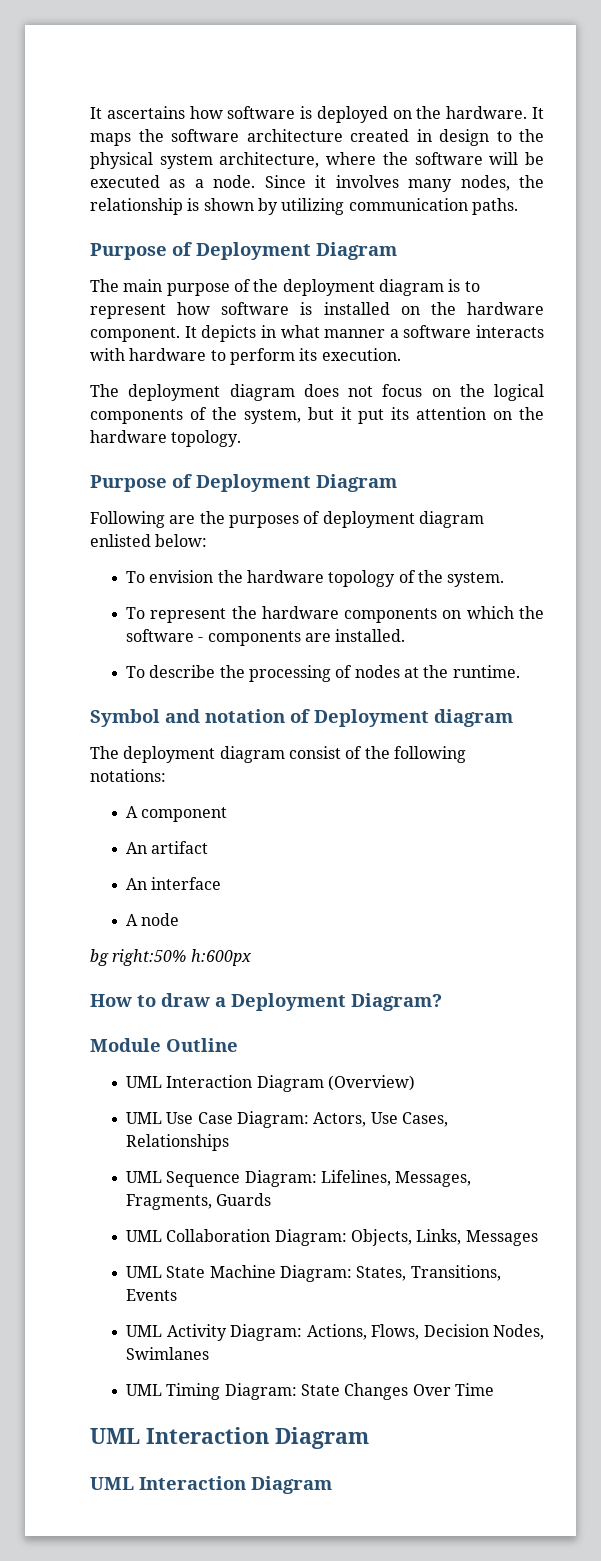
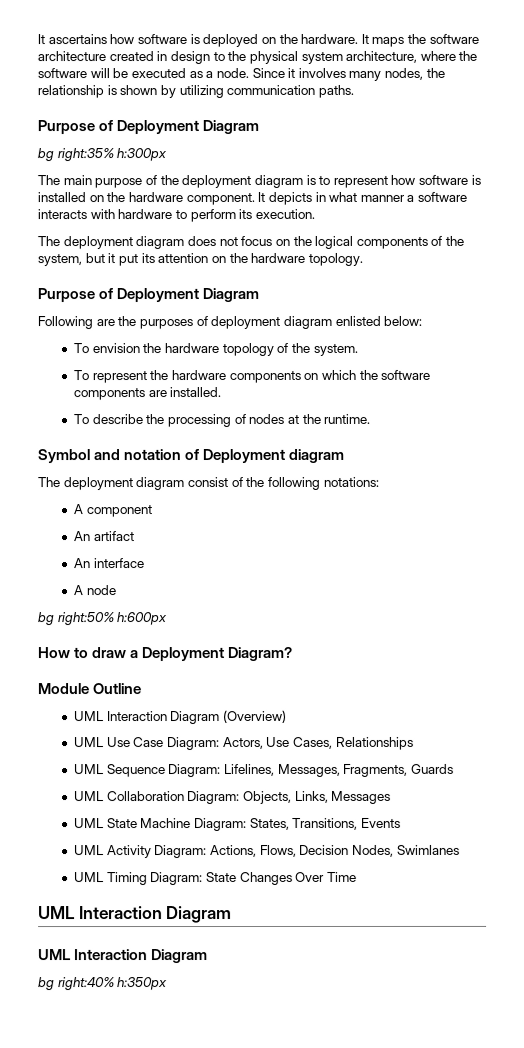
(397, 251) none -> [37,148,168,162] // bg right:35% h:300px
[198,637,204,642] - -> (431, 374) none
(332, 1485) none -> [38,977,169,991] // bg right:40% h:350px

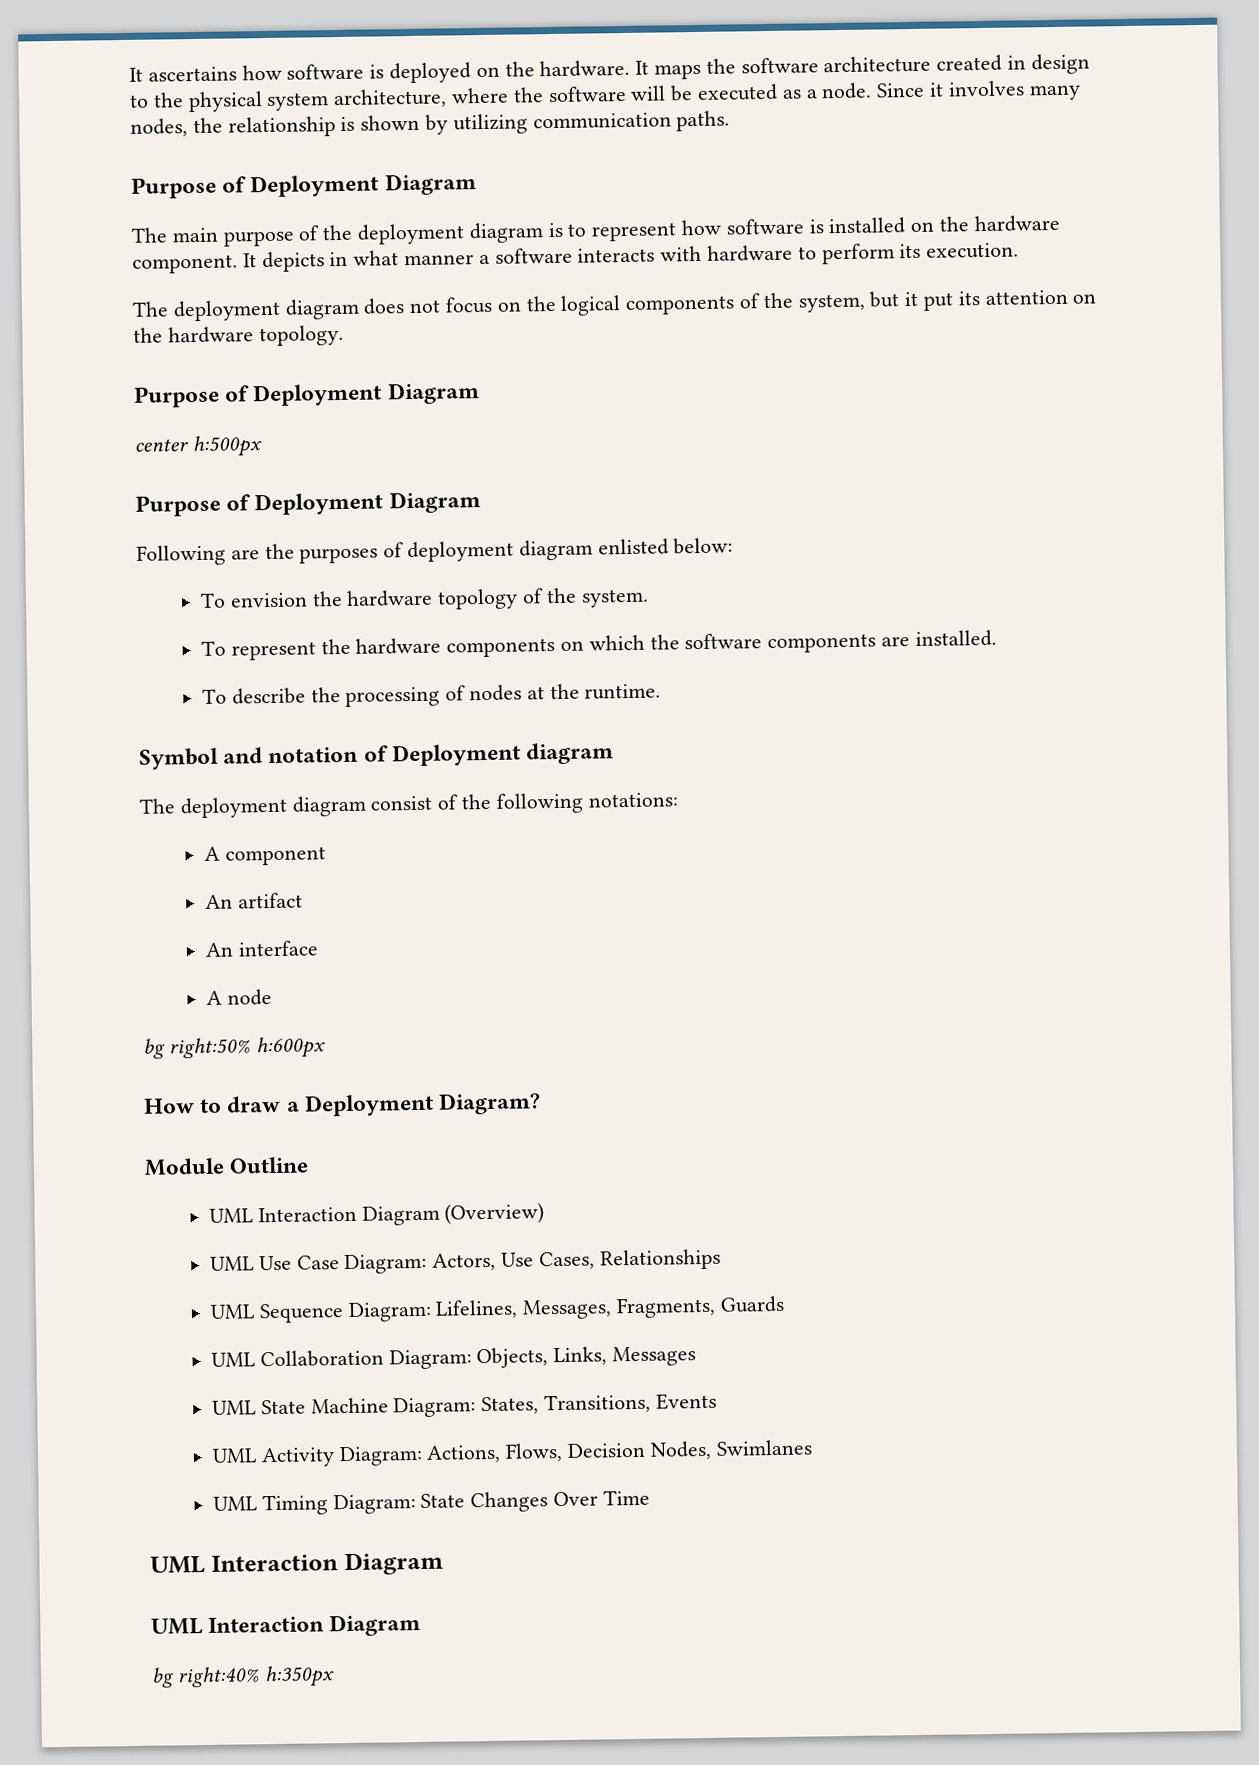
[37,148,168,162] // bg right:35% h:300px -> (477, 184) none
(260, 295) none -> [134,435,263,458] [135,491,481,517] // center h:500px // Purpose of Deployment Diagram

